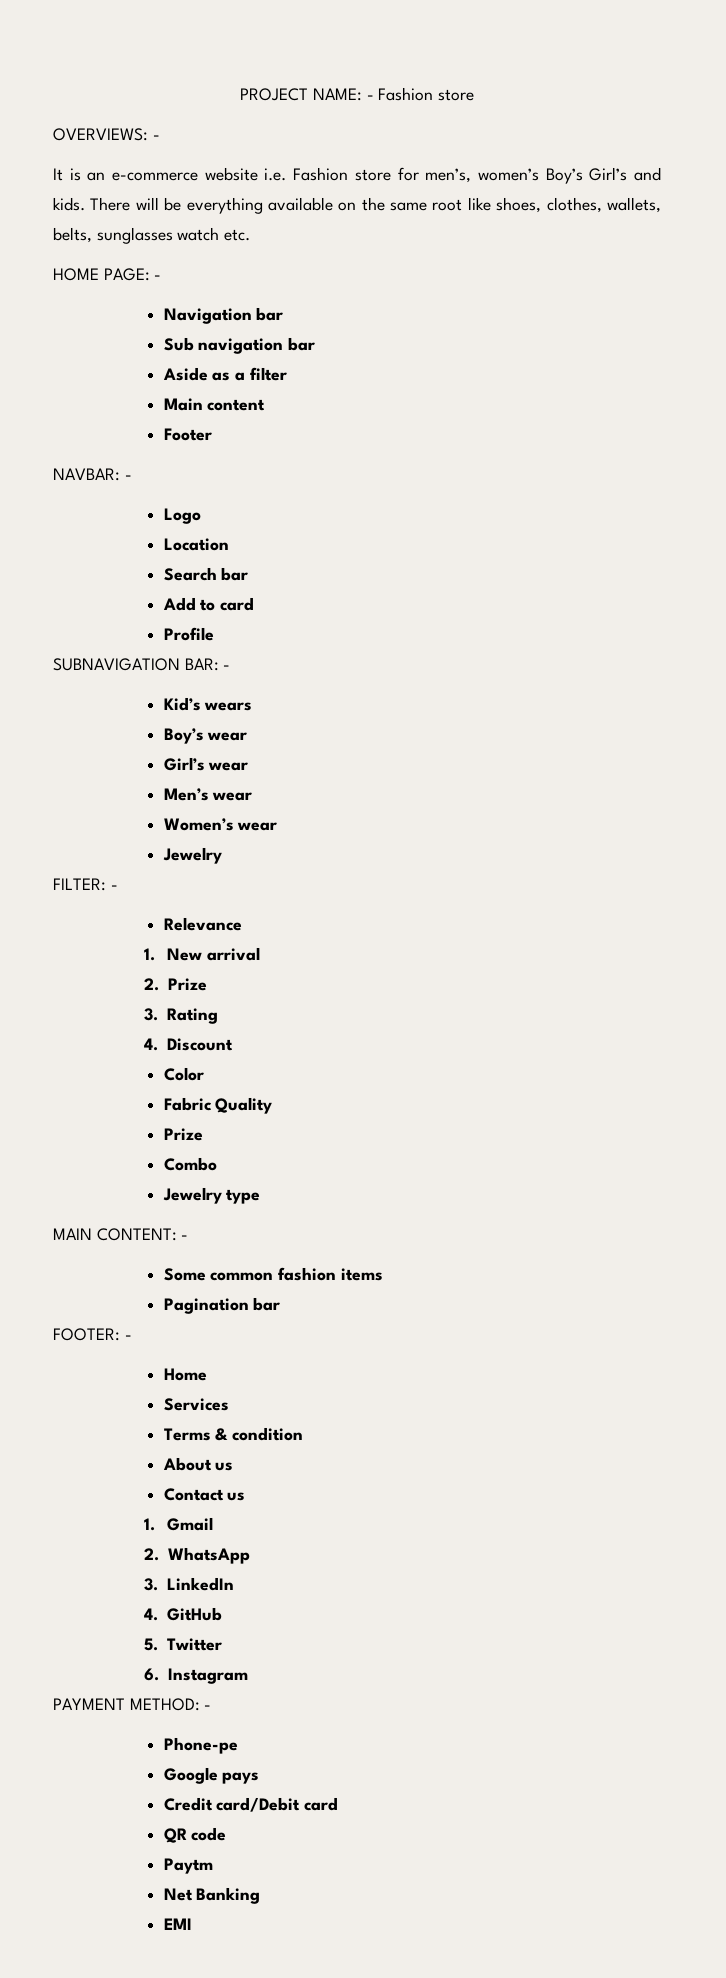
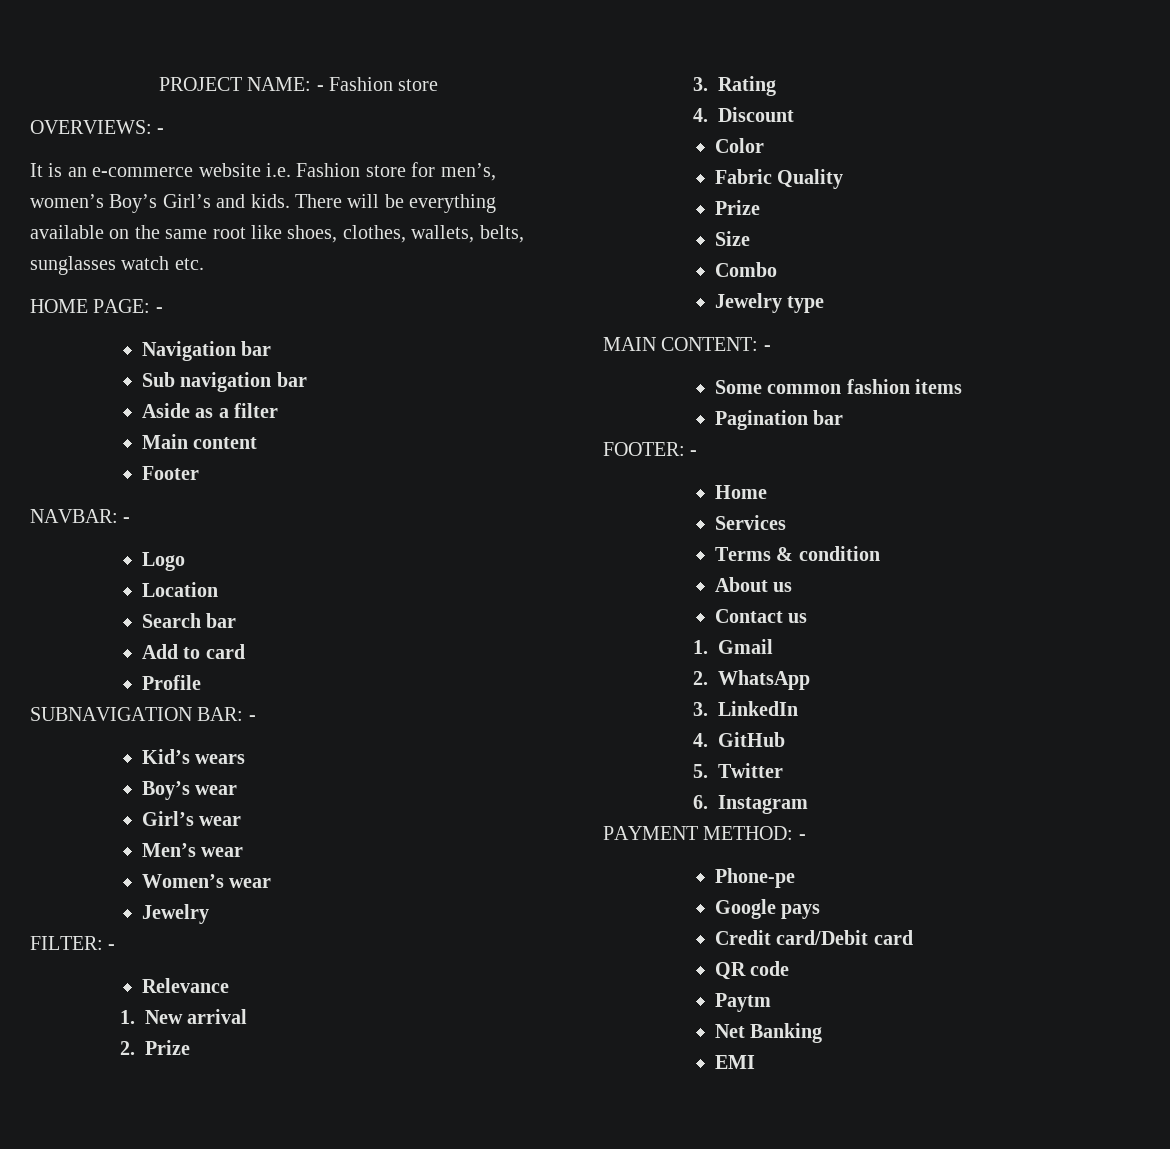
(203, 1134) none -> [714,231,750,246] // Size

